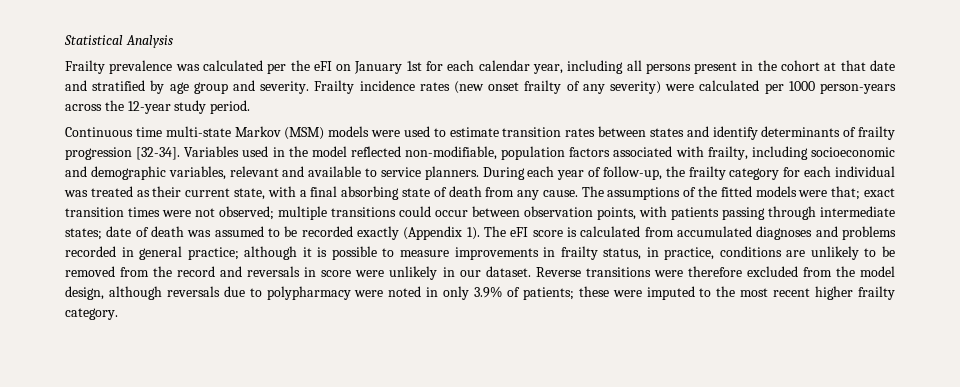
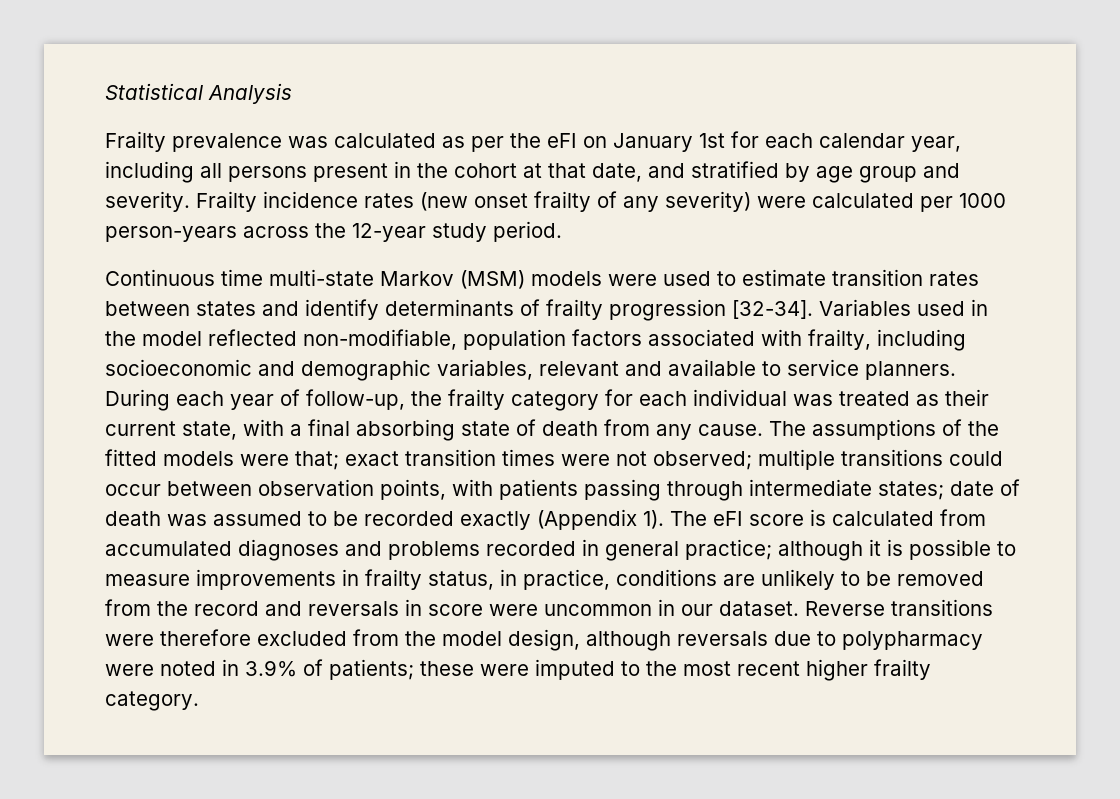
(263, 65) none -> [442,136,465,148] as
[870,60,896,71] date -> [592,163,642,182] date,
[389,266,438,280] unlikely -> [544,604,652,616] uncommon
[443,286,470,300] only -> (239, 667) none

